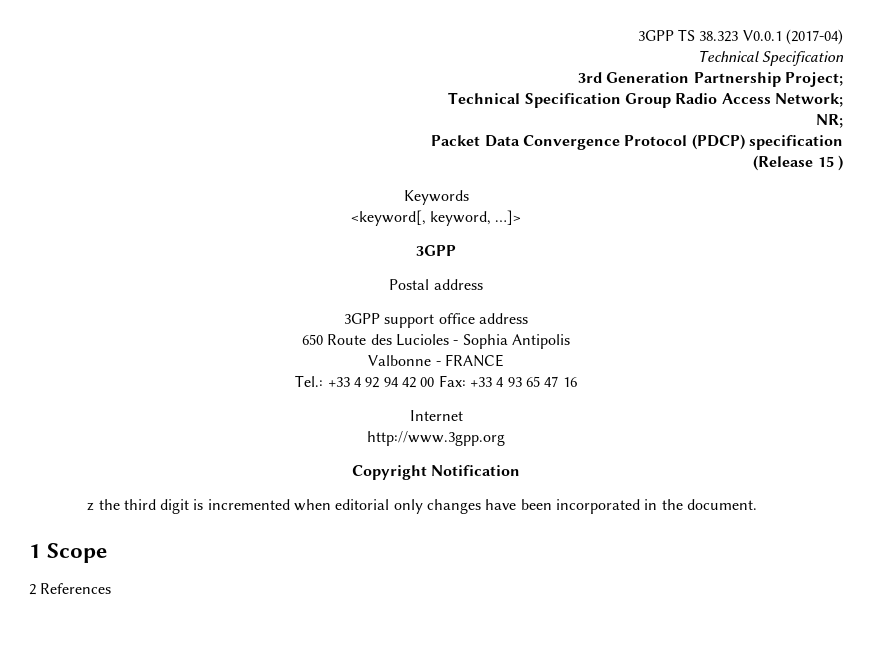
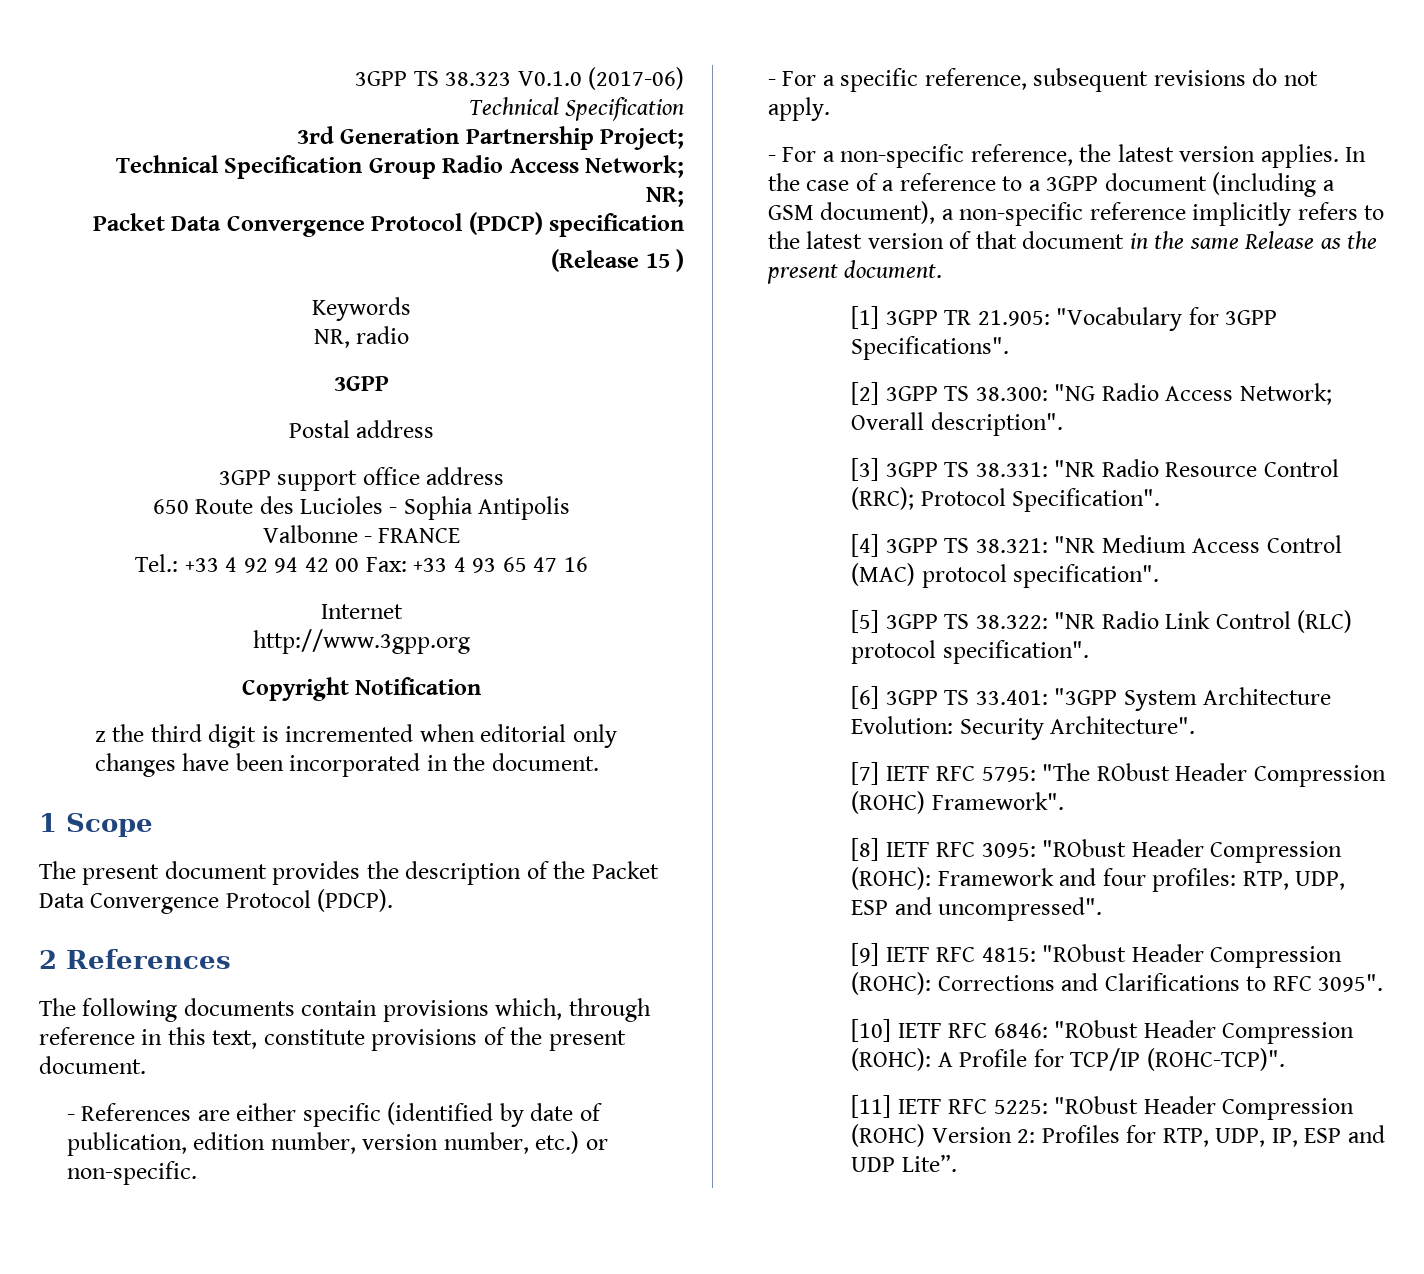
[742,29,844,45] V0.0.1 (2017-04) -> [517,67,684,90] V0.1.0 (2017-06)
[350,210,522,226] <keyword[, keyword, …]> -> [313,326,410,348] NR, radio
[29,583,112,595] 2 References -> [39,861,659,885] [39,889,394,914] [39,949,231,969] [39,998,651,1022] [39,1027,626,1051] [39,1056,146,1074] [66,1102,602,1127] [66,1131,608,1156] [66,1161,197,1185] [767,68,1318,92] [767,97,830,121] [767,144,1367,168] [767,172,1335,197] [767,201,1385,226] [767,231,1378,249] [766,260,943,284] [851,306,1278,331] [851,336,1010,360] [851,382,1332,405] [851,412,1063,436] [851,458,1339,481] [851,487,1161,512] [851,534,1342,557] [851,563,1160,588] [851,610,1353,633] [851,640,1089,664] [851,686,1332,711] [851,716,1196,740] [851,762,1386,787] [851,791,1064,814] [851,838,1343,863] [851,867,1346,892] [851,897,1103,921] [851,943,1343,968] [851,972,1384,995] [851,1019,1355,1044] [851,1048,1285,1071] [851,1095,1355,1120] [851,1124,1385,1147] [851,1154,957,1172] The present document provides the description of the Packet Data Convergence Protocol (PDCP). // 2 References // The following documents contain provisions which, through reference in this text, constitute provisions of the present document. // - References are either specific (identified by date of publication, edition number, version number, etc.) or non-specific. // - For a specific reference, subsequent revisions do not apply. // - For a non-specific reference, the latest version applies. In the case of a reference to a 3GPP document (including a GSM document), a non-specific reference implicitly refers to the latest version of that document in the same Release as the present document. // [1] 3GPP TR 21.905: "Vocabulary for 3GPP Specifications". // [2] 3GPP TS 38.300: "NG Radio Access Network; Overall description". // [3] 3GPP TS 38.331: "NR Radio Resource Control (RRC); Protocol Specification". // [4] 3GPP TS 38.321: "NR Medium Access Control (MAC) protocol specification". // [5] 3GPP TS 38.322: "NR Radio Link Control (RLC) protocol specification". // [6] 3GPP TS 33.401: "3GPP System Architecture Evolution: Security Architecture". // [7] IETF RFC 5795: "The RObust Header Compression (ROHC) Framework". // [8] IETF RFC 3095: "RObust Header Compression (ROHC): Framework and four profiles: RTP, UDP, ESP and uncompressed". // [9] IETF RFC 4815: "RObust Header Compression (ROHC): Corrections and Clarifications to RFC 3095". // [10] IETF RFC 6846: "RObust Header Compression (ROHC): A Profile for TCP/IP (ROHC-TCP)". // [11] IETF RFC 5225: "RObust Header Compression (ROHC) Version 2: Profiles for RTP, UDP, IP, ESP and UDP Lite”.

